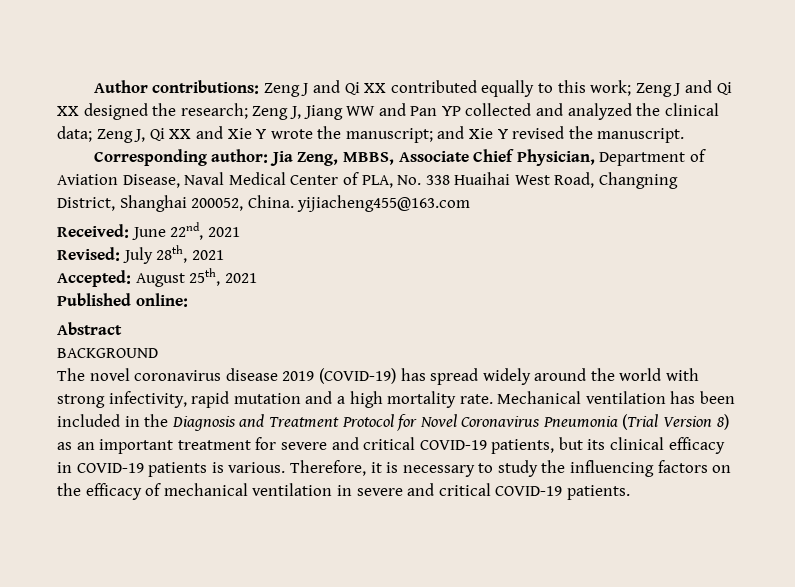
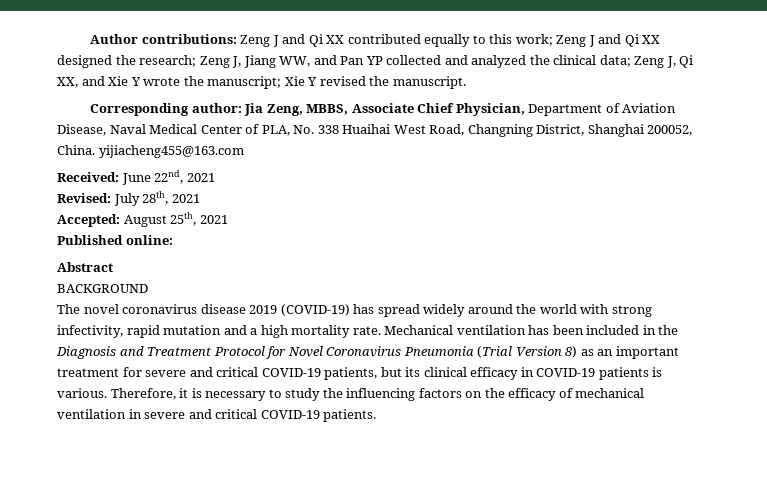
[346,106,376,116] WW -> [279,56,311,67] WW,
[169,129,192,139] XX -> [57,77,78,88] XX,
[437,126,465,139] and -> (282, 82) none

